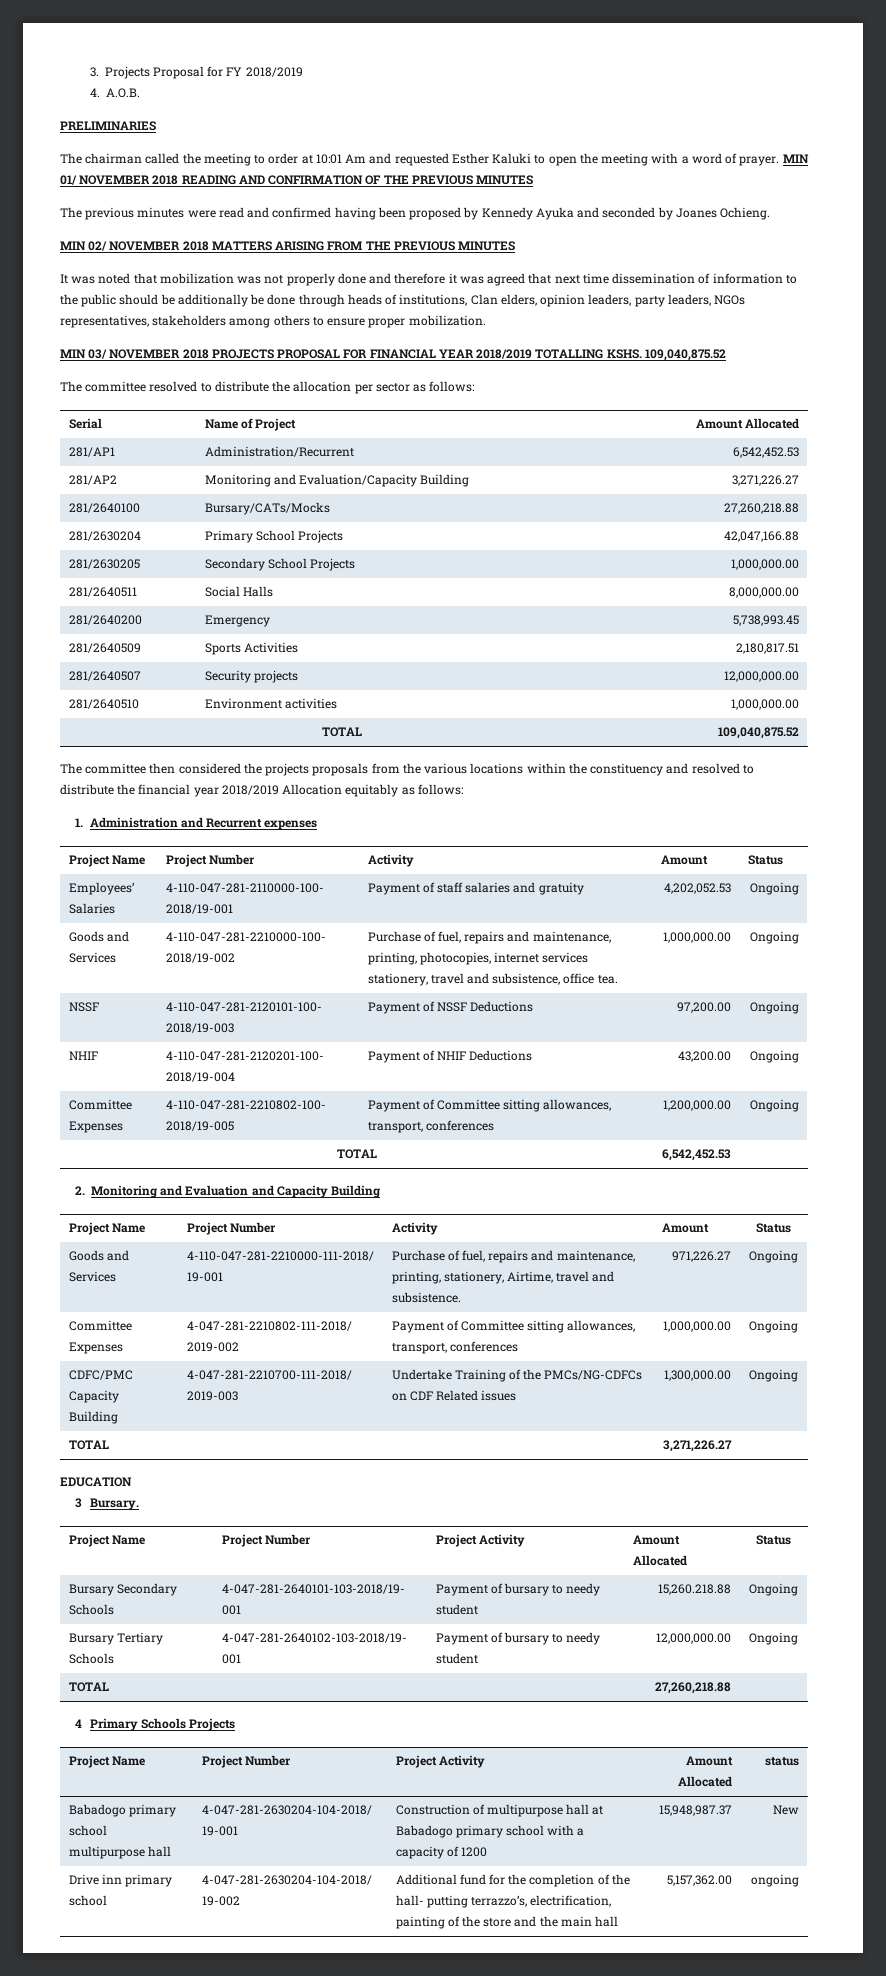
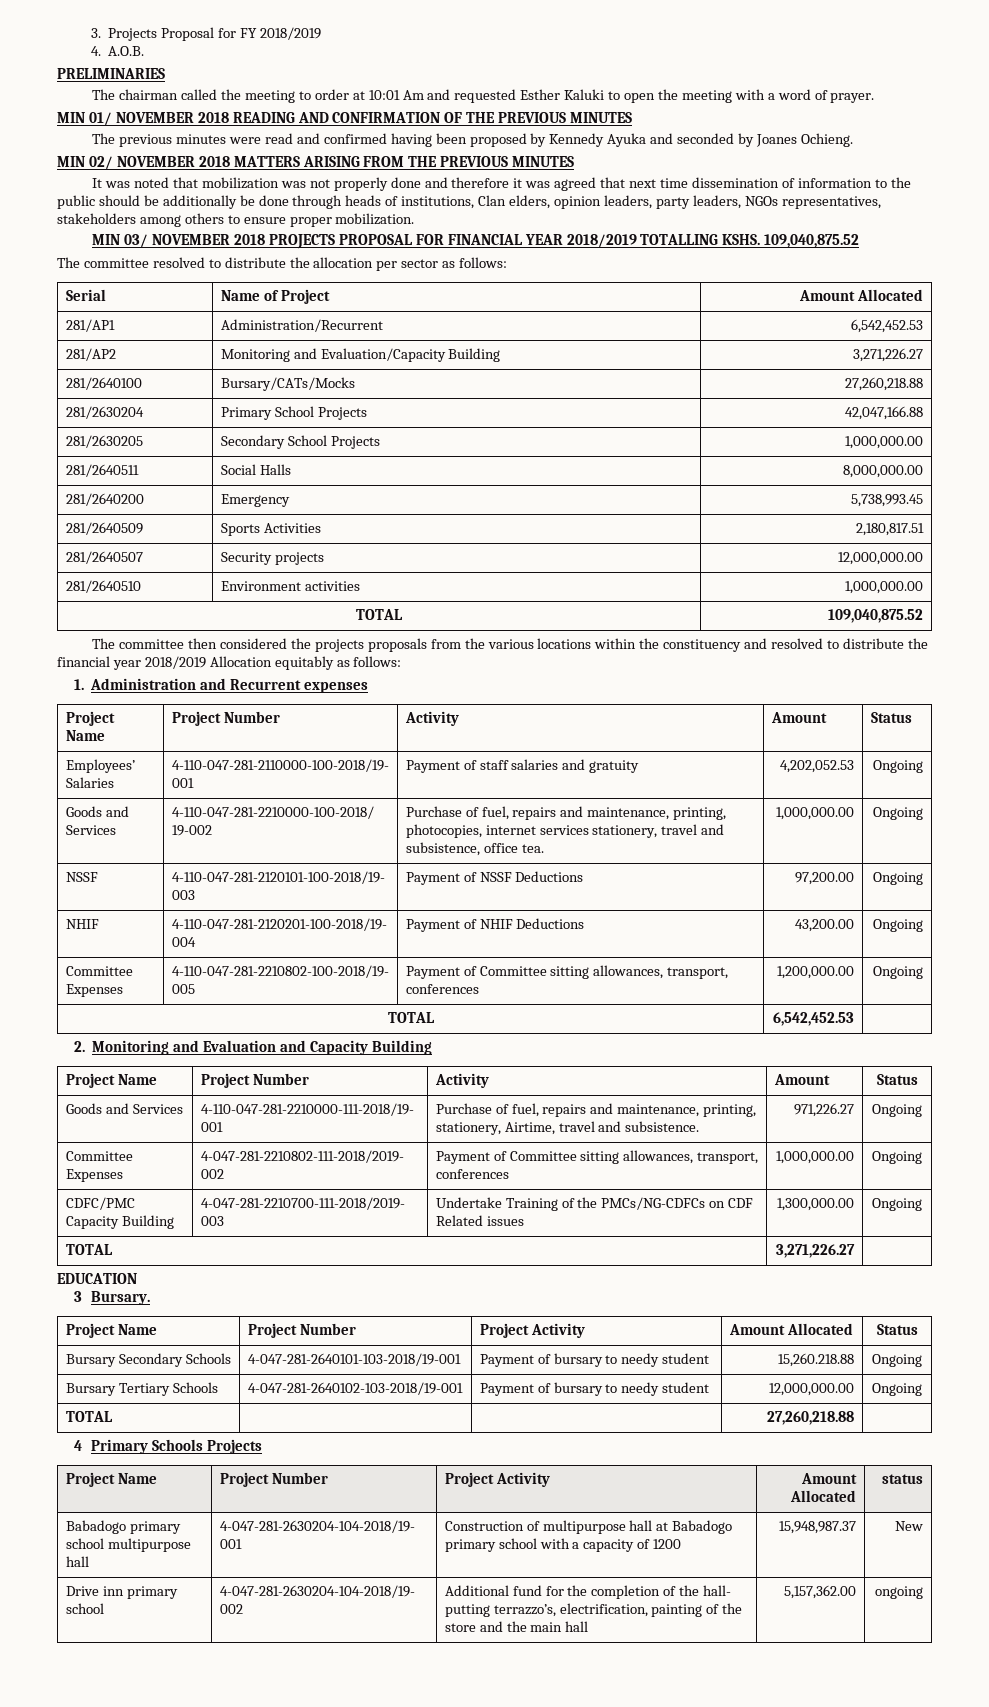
(780, 161) none -> (875, 98) //

